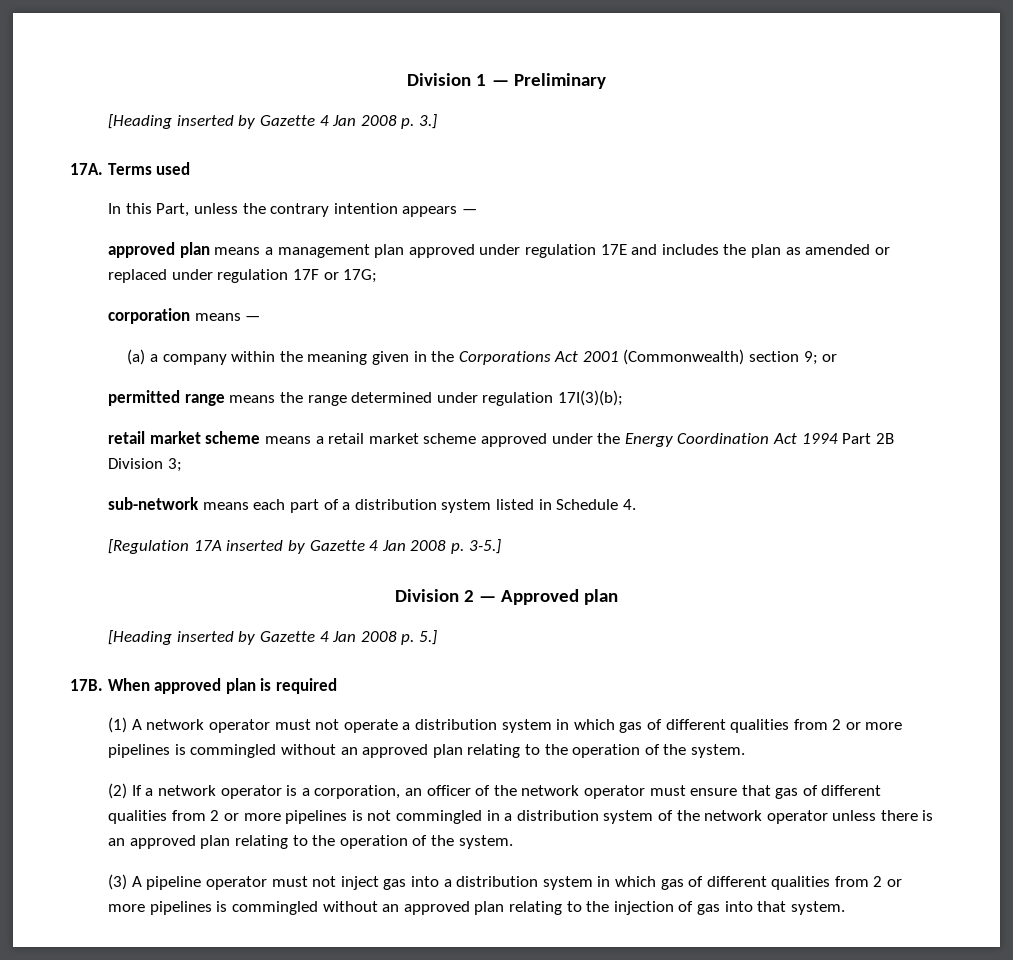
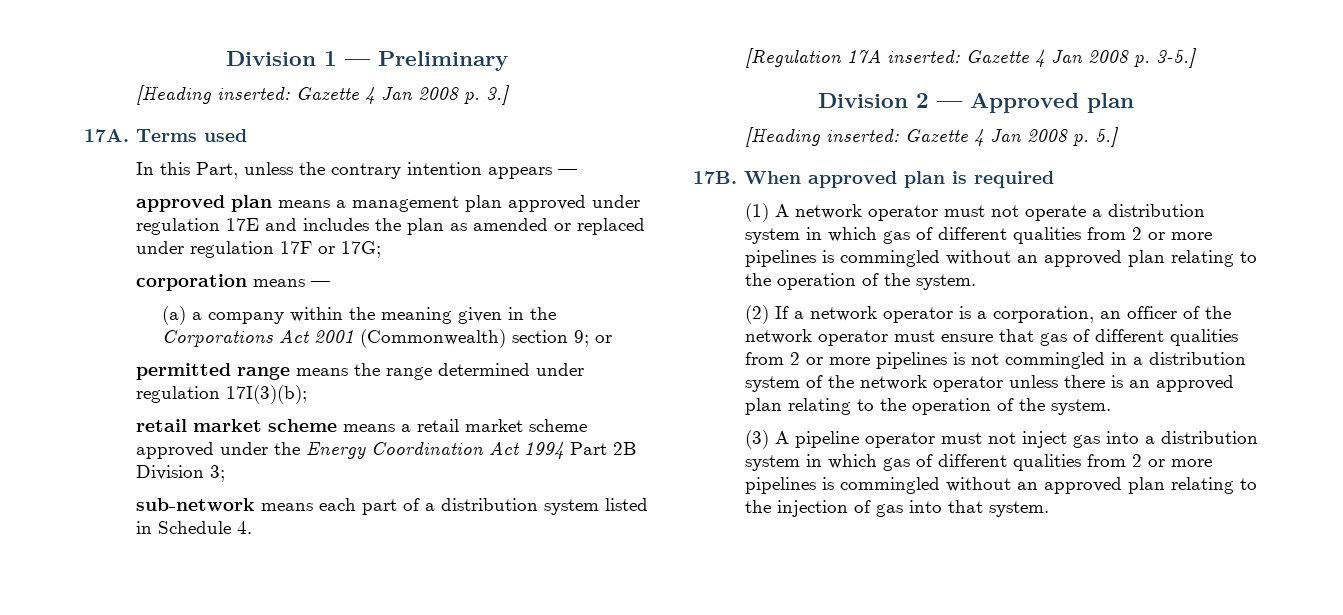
[176,115,256,129] inserted by -> [217,87,291,100] inserted:
[226,540,306,554] inserted by -> [887,50,961,63] inserted:
[176,631,256,645] inserted by -> [826,129,900,142] inserted:

